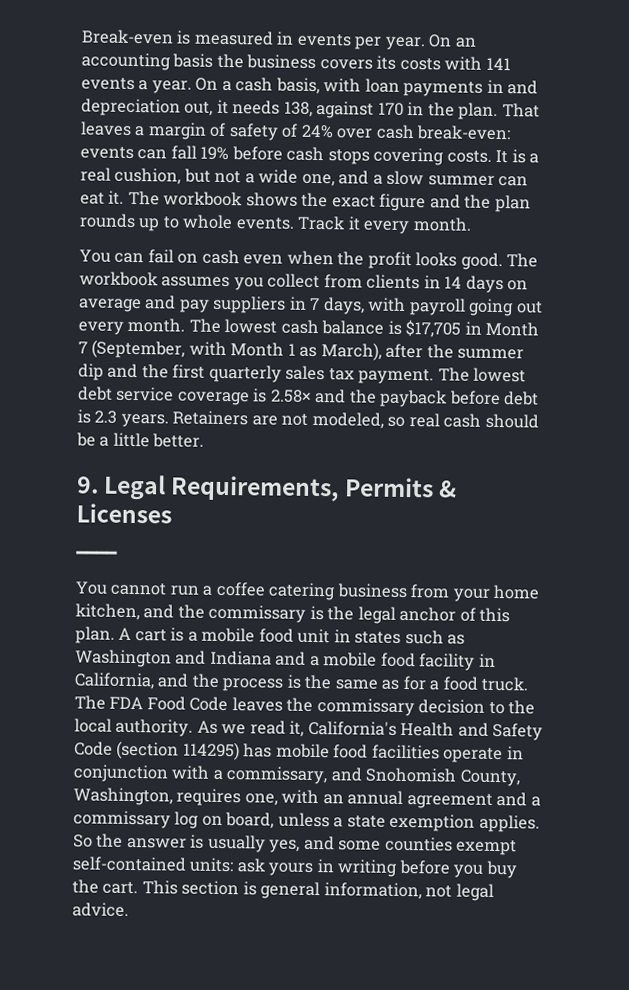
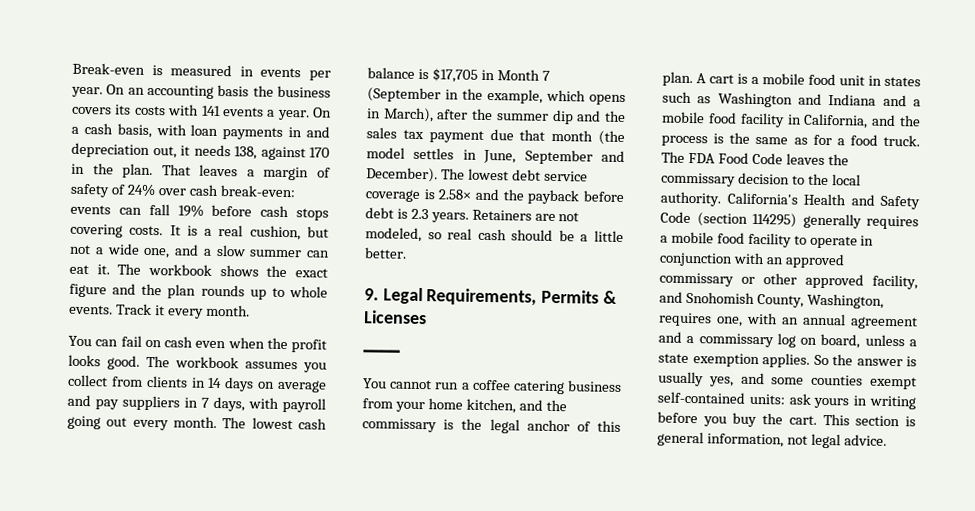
[91,339,318,359] (September, with Month 1 as -> [367,87,626,106] [367,108,381,119] (September in the example, which opens in
[172,364,435,385] first quarterly sales tax payment. -> [366,127,625,146] [366,147,625,165] [366,167,438,183] sales tax payment due that month (the model settles in June, September and December).
[196,720,305,737] As we read it, -> (721, 199) none
[243,743,524,764] [73,764,329,785] has mobile food facilities operate in conjunction with a commissary, -> [802,213,919,230] [660,231,875,249] [659,252,845,269] [659,272,918,290] generally requires a mobile food facility to operate in conjunction with an approved commissary or other approved facility,

